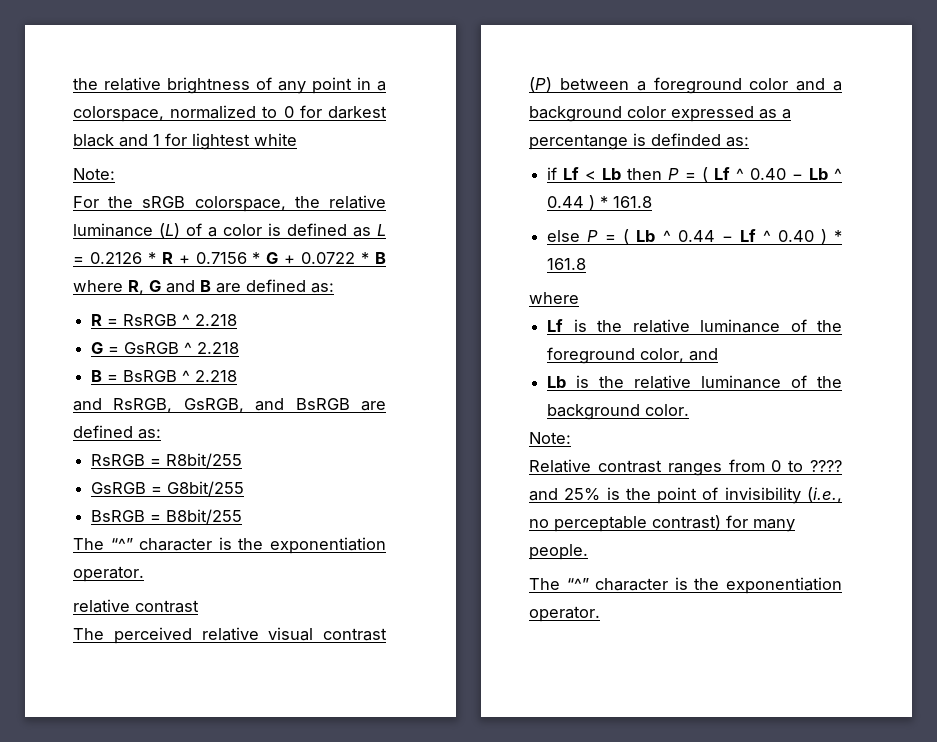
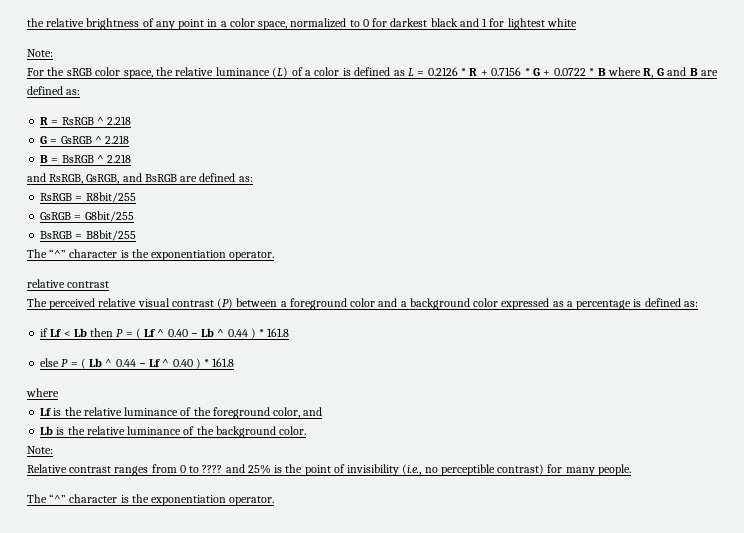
[73,106,164,122] colorspace, -> [229,18,288,30] color space,
[194,196,286,212] colorspace, -> [95,67,153,79] color space,
[529,133,721,150] percentange is definded -> [576,298,681,310] percentage is defined
[554,516,647,532] perceptable -> [440,464,495,476] perceptible

